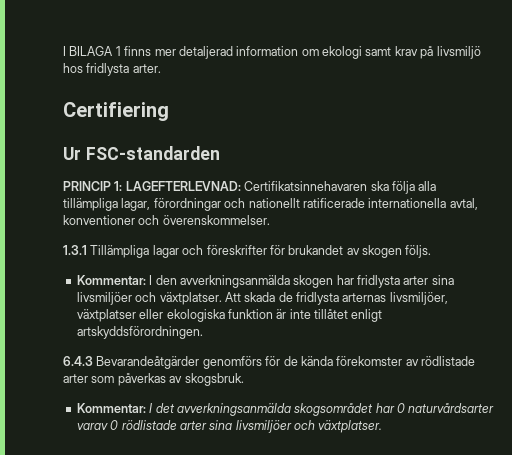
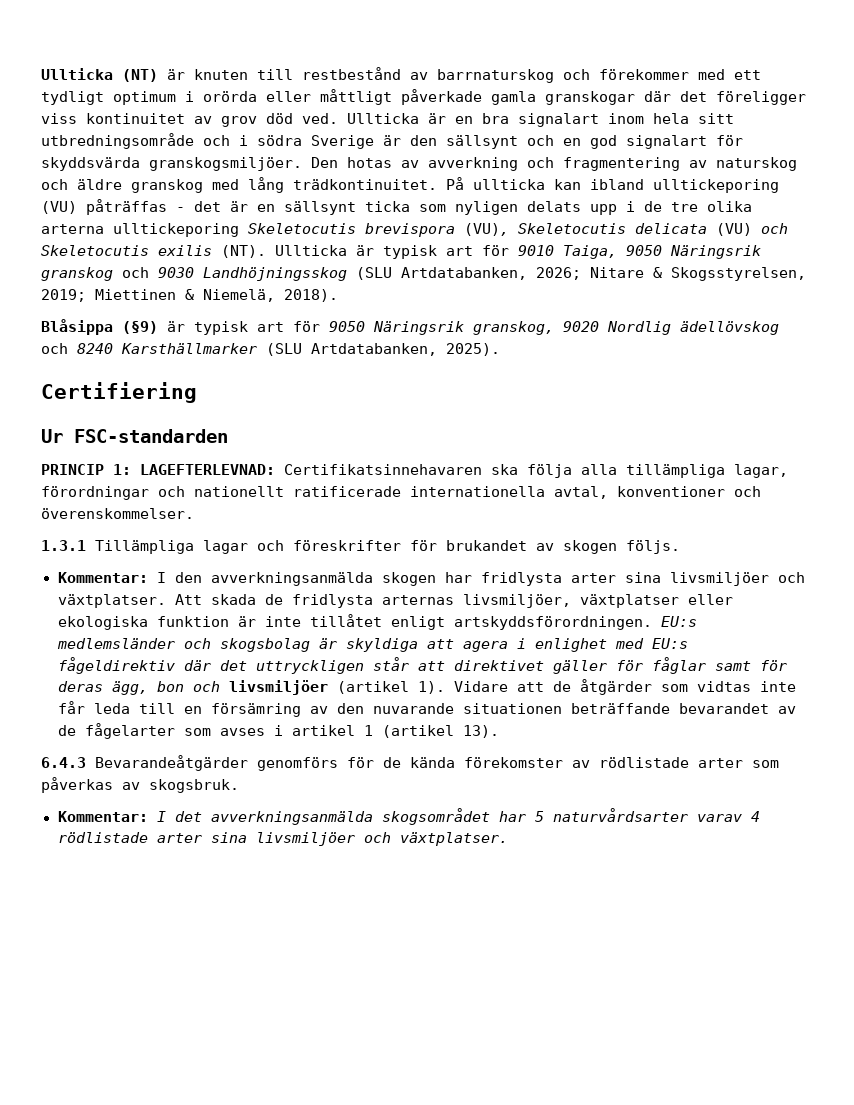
[63,46,481,59] [63,63,161,76] I BILAGA 1 finns mer detaljerad information om ekologi samt krav på livsmiljö hos fridlysta arter. -> [41,67,761,83] [41,89,806,105] [41,113,734,127] [41,133,743,149] [41,157,797,171] [41,177,779,193] [41,199,752,215] [41,223,788,237] [41,245,761,259] [41,267,806,281] [41,289,338,302] [41,319,779,335] [41,343,500,356] Ullticka (NT) är knuten till restbestånd av barrnaturskog och förekommer med ett tydligt optimum i orörda eller måttligt påverkade gamla granskogar där det föreligger viss kontinuitet av grov död ved. Ullticka är en bra signalart inom hela sitt utbredningsområde och i södra Sverige är den sällsynt och en god signalart för skyddsvärda granskogsmiljöer. Den hotas av avverkning och fragmentering av naturskog och äldre granskog med lång trädkontinuitet. På ullticka kan ibland ulltickeporing (VU) påträffas - det är en sällsynt ticka som nyligen delats upp i de tre olika arterna ulltickeporing Skeletocutis brevispora (VU), Skeletocutis delicata (VU) och Skeletocutis exilis (NT). Ullticka är typisk art för 9010 Taiga, 9050 Näringsrik granskog och 9030 Landhöjningsskog (SLU Artdatabanken, 2026; Nitare & Skogsstyrelsen, 2019; Miettinen & Niemelä, 2018). // Blåsippa (§9) är typisk art för 9050 Näringsrik granskog, 9020 Nordlig ädellövskog och 8240 Karsthällmarker (SLU Artdatabanken, 2025).
(203, 332) none -> [660,616,697,627] [56,638,688,652] [57,657,787,674] [57,679,796,695] [57,701,796,717] [57,723,499,739] EU:s medlemsländer och skogsbolag är skyldiga att agera i enlighet med EU:s fågeldirektiv där det uttryckligen står att direktivet gäller för fåglar samt för deras ägg, bon och livsmiljöer (artikel 1). Vidare att de åtgärder som vidtas inte får leda till en försämring av den nuvarande situationen beträffande bevarandet av de fågelarter som avses i artikel 1 (artikel 13).
[397,403,405,413] 0 -> [534,811,544,822] 5
[110,420,119,430] 0 -> [750,811,760,822] 4

